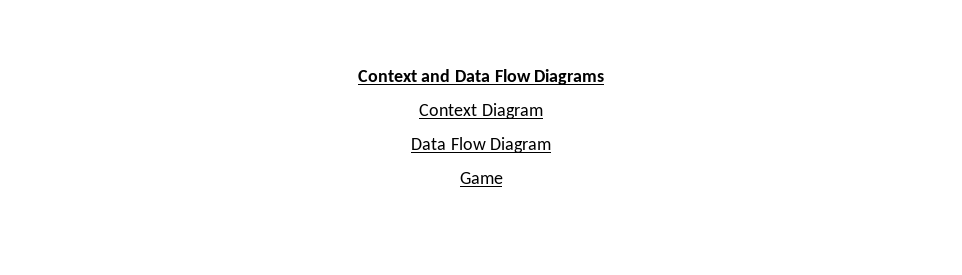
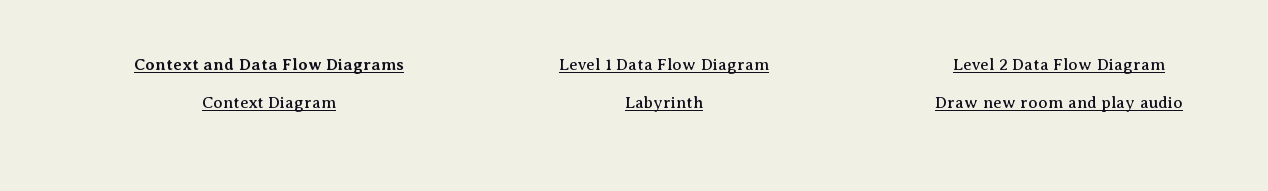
[410,137,552,153] [459,172,503,184] Data Flow Diagram // Game -> [559,58,769,74] [625,96,703,112] [953,58,1165,74] [935,96,1183,112] Level 1 Data Flow Diagram // Labyrinth // Level 2 Data Flow Diagram // Draw new room and play audio

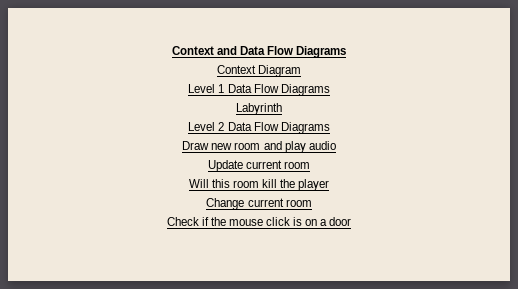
[700,58,769,74] Diagram -> [280,84,330,96] Diagrams
[1096,58,1165,74] Diagram -> [280,122,330,134] Diagrams
(1183, 102) none -> [207,160,311,172] [188,179,330,191] [206,198,312,210] [166,217,352,226] // Update current room // Will this room kill the player // Change current room // Check if the mouse click is on a door

